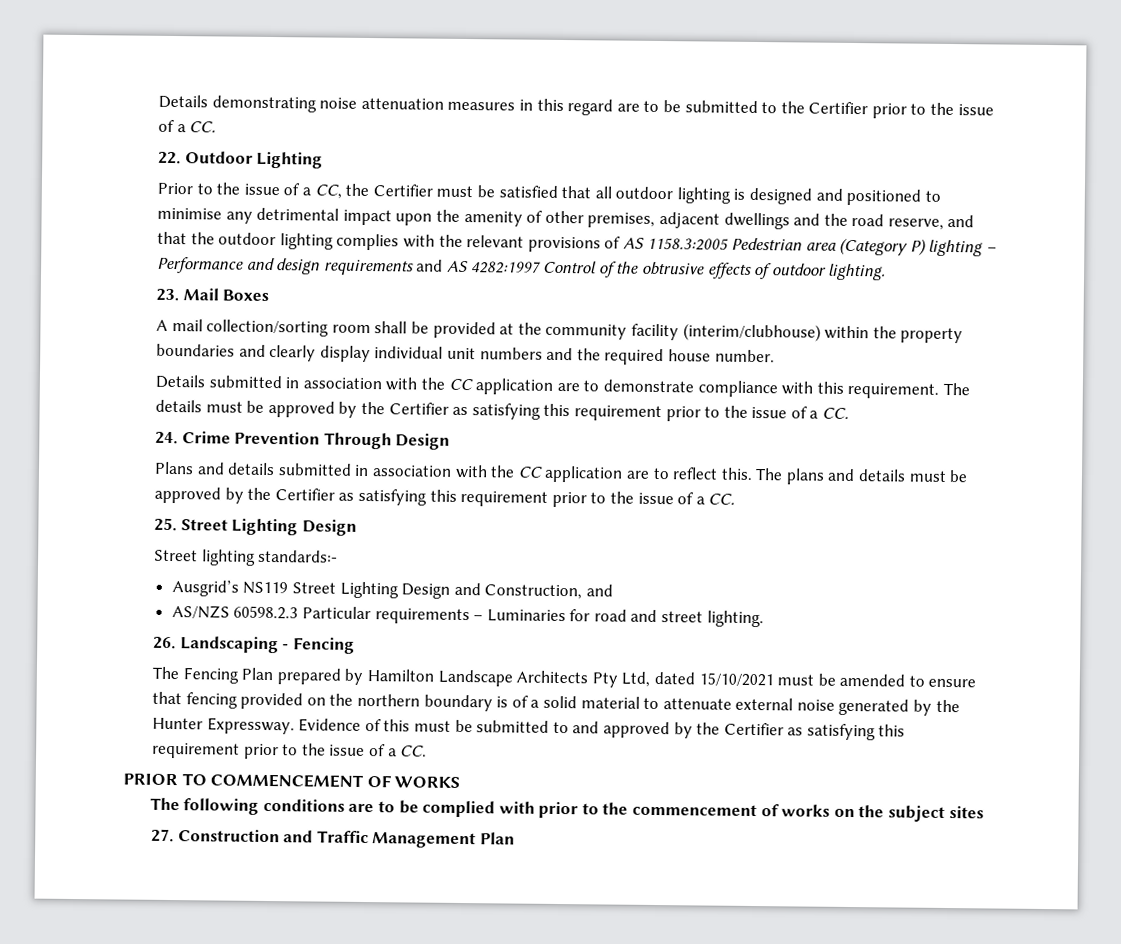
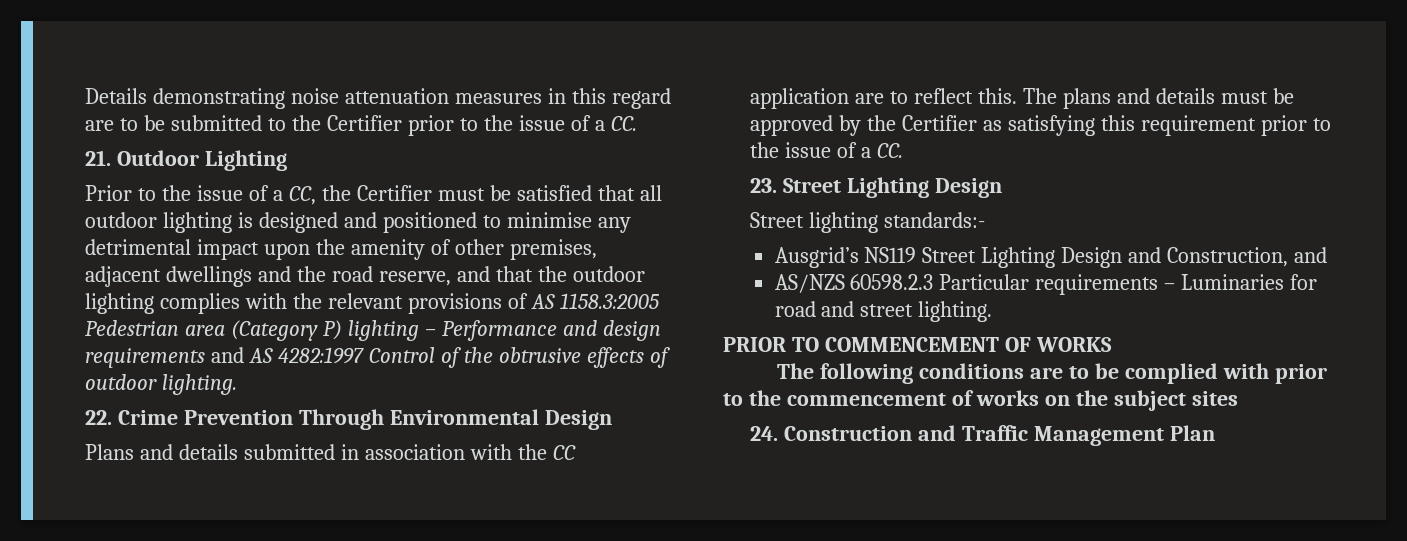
[158,151,182,165] 22. -> [85,150,112,166] 21.
[156,288,270,302] [156,318,964,344] [156,343,775,366] [155,374,970,399] [155,399,850,422] [155,431,179,445] 23. Mail Boxes // A mail collection/sorting room shall be provided at the community facility (interim/clubhouse) within the property boundaries and clearly display individual unit numbers and the required house number. // Details submitted in association with the CC application are to demonstrate compliance with this requirement. The details must be approved by the Certifier as satisfying this requirement prior to the issue of a CC. // 24. -> [85,410,113,425] 22.
(392, 441) none -> [390,409,540,425] Environmental
[154,517,178,532] 25. -> [750,178,778,193] 23.
[153,636,355,654] [152,666,977,688] [152,691,960,716] [152,717,906,741] [152,742,428,760] // 26. Landscaping - Fencing // The Fencing Plan prepared by Hamilton Landscape Architects Pty Ltd, dated 15/10/2021 must be amended to ensure that fencing provided on the northern boundary is of a solid material to attenuate external noise generated by the Hunter Expressway. Evidence of this must be submitted to and approved by the Certifier as satisfying this requirement prior to the issue of a CC. -> (993, 311) none
[151,828,175,843] 27. -> [750,426,779,441] 24.

